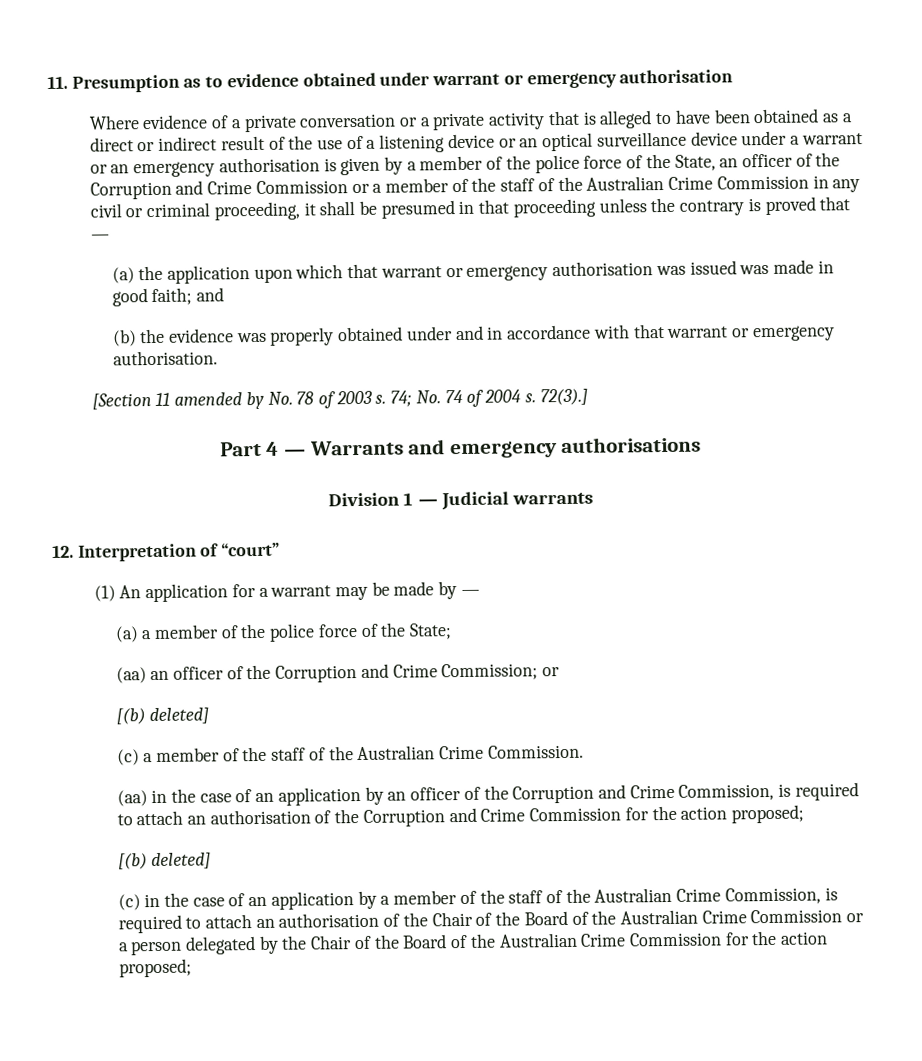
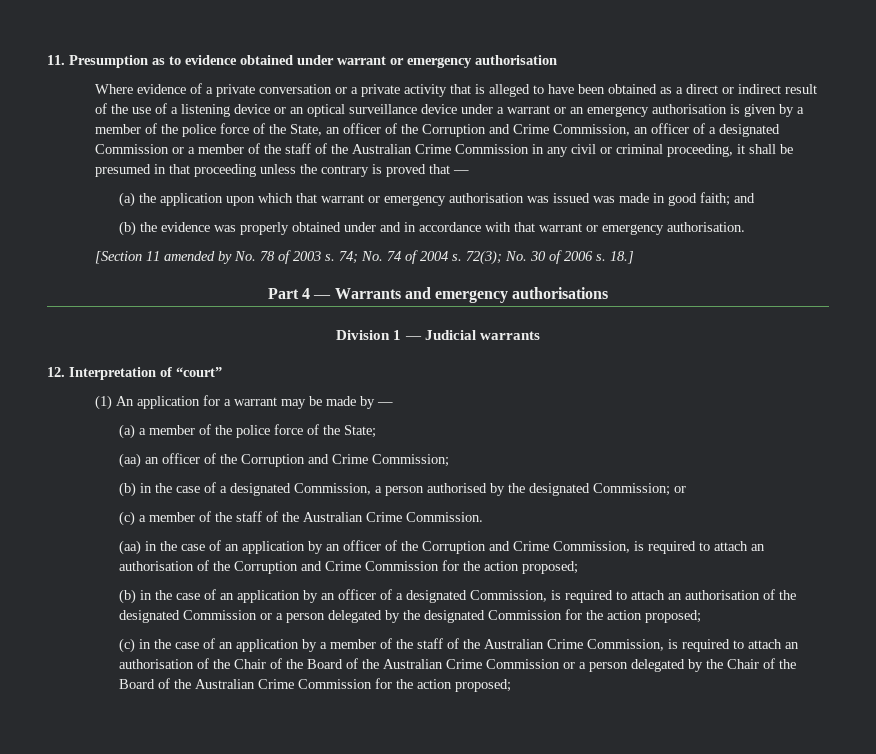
(253, 188) none -> [553,123,781,137] Commission, an officer of a designated
[539,388,588,406] 72(3).] -> [466,250,635,265] 72(3); No. 30 of 2006 s. 18.]
[542,667,561,677] [115,707,210,725] or // [(b) deleted] -> [119,482,687,497] // (b) in the case of a designated Commission, a person authorised by the designated Commission; or
[117,852,212,870] [(b) deleted] -> [119,589,797,604] [119,609,702,623] (b) in the case of an application by an officer of a designated Commission, is required to attach an authorisation of the designated Commission or a person delegated by the designated Commission for the action proposed;

